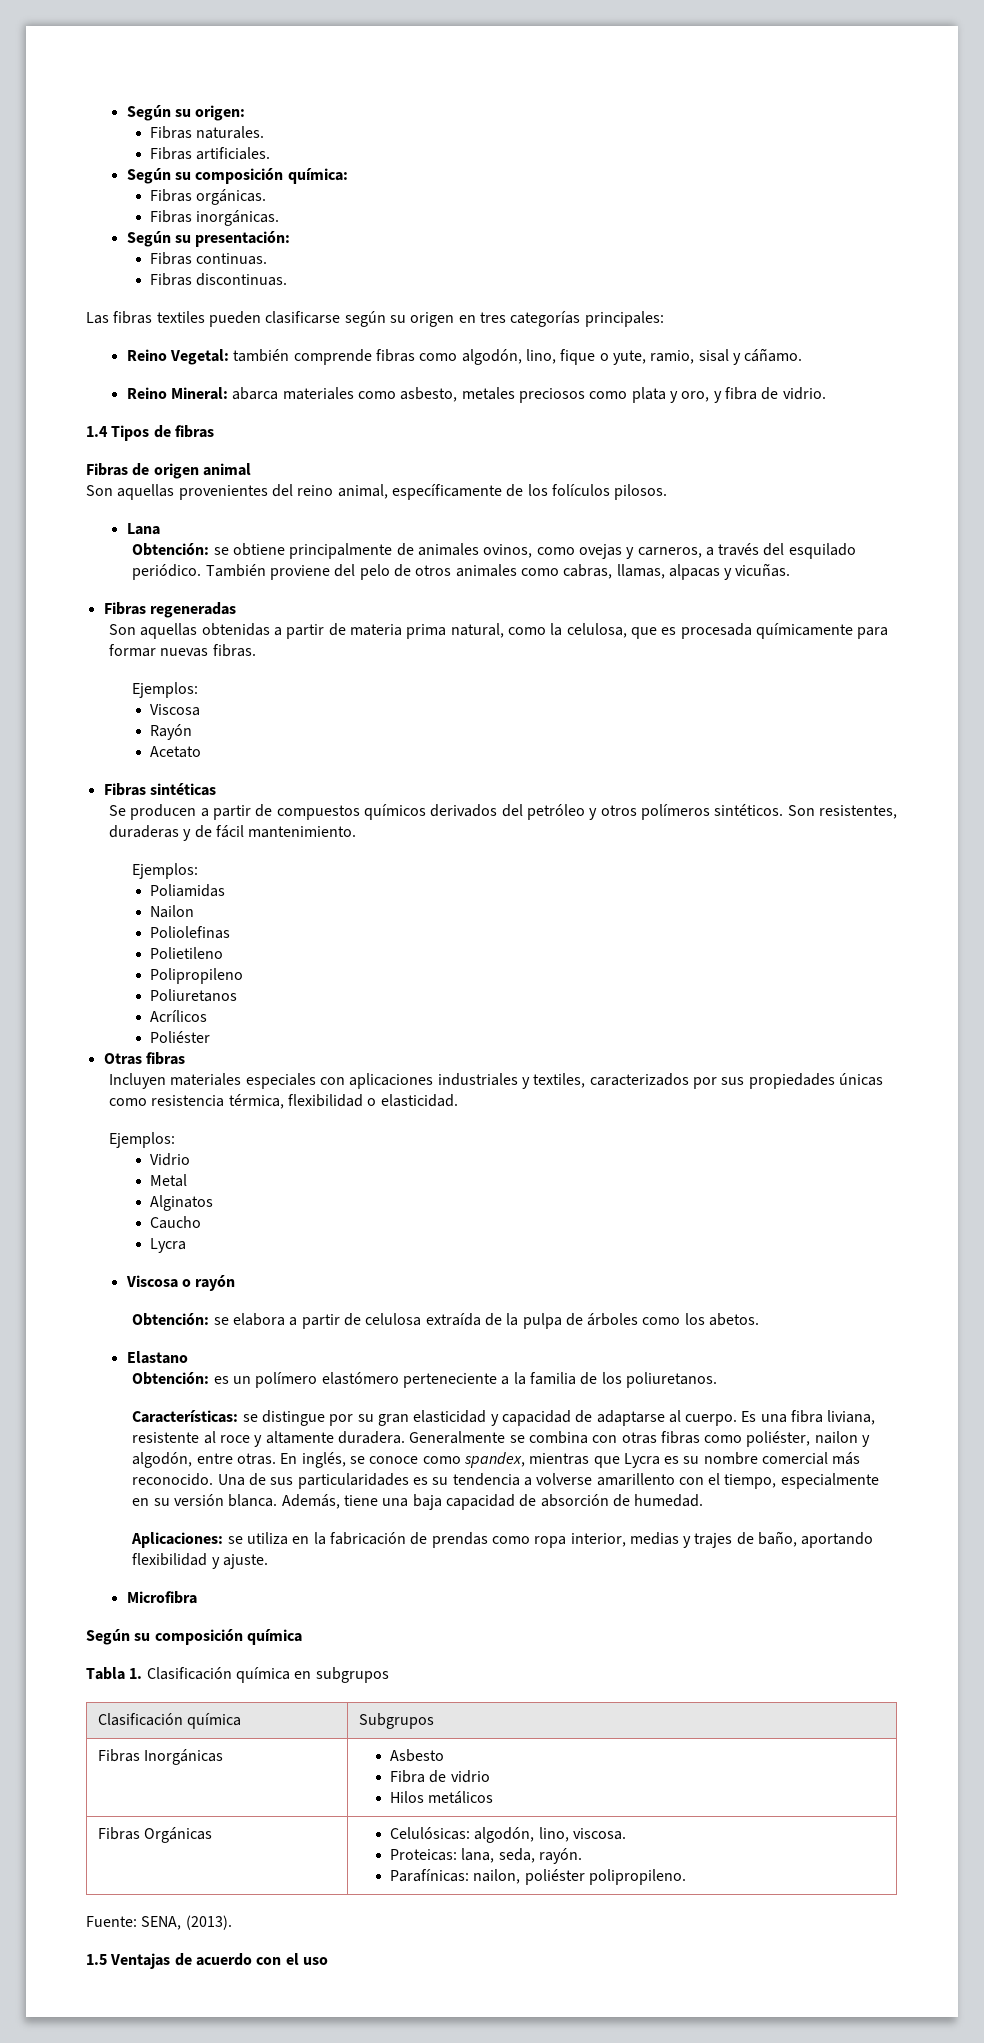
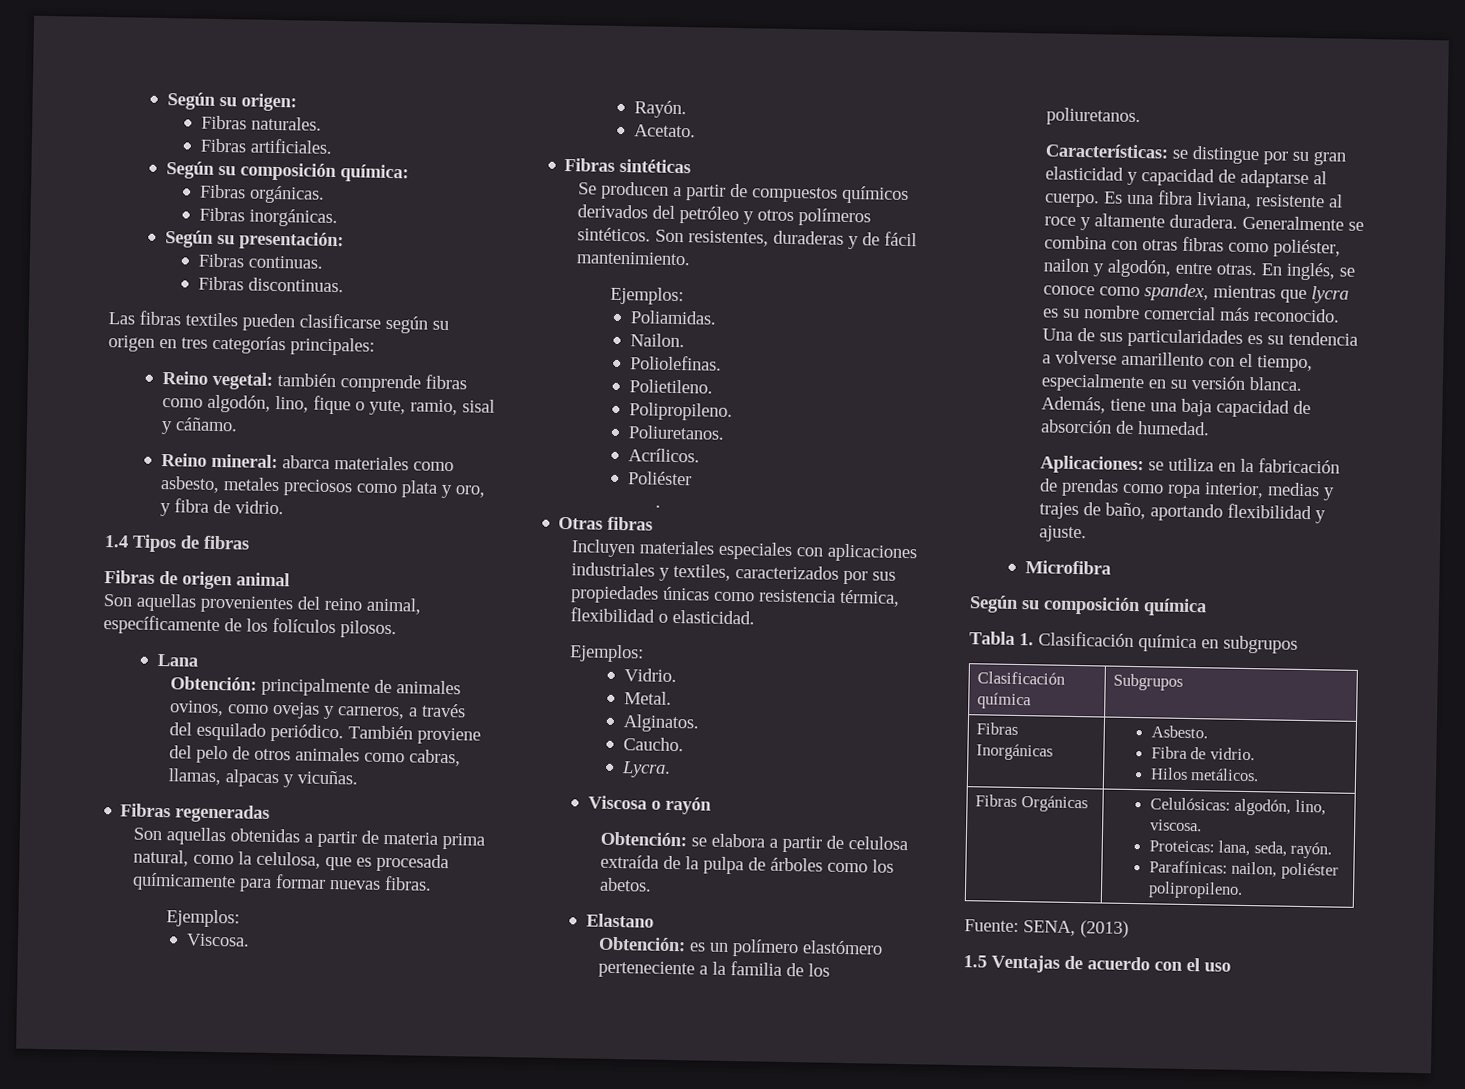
[170,349,230,365] Vegetal: -> [211,371,273,390] vegetal:
[171,387,229,400] Mineral: -> [210,453,278,469] mineral:
[213,543,285,556] se obtiene -> (258, 683) none
[149,704,200,716] [149,724,192,740] [149,746,201,758] Viscosa // Rayón // Acetato -> [185,933,250,947] [633,100,687,119] [633,124,696,138] Viscosa. // Rayón. // Acetato.
[149,884,225,897] [149,905,194,918] [149,926,230,939] [149,947,223,959] [149,968,243,984] [149,989,237,1002] [149,1010,207,1022] Poliamidas // Nailon // Poliolefinas // Polietileno // Polipropileno // Poliuretanos // Acrílicos -> [629,310,717,325] [629,333,685,348] [629,355,722,371] [628,379,713,394] [628,402,733,421] [627,425,725,440] [627,448,700,463] Poliamidas. // Nailon. // Poliolefinas. // Polietileno. // Polipropileno. // Poliuretanos. // Acrílicos.
(210, 1037) none -> [654,504,661,508] // .
[149,1153,190,1166] [149,1174,187,1187] [149,1195,213,1211] [149,1216,201,1229] [149,1238,186,1253] Vidrio // Metal // Alginatos // Caucho // Lycra -> [623,668,677,683] [623,691,672,705] [622,714,700,733] [622,737,684,752] [620,761,671,778] Vidrio. // Metal. // Alginatos. // Caucho. // Lycra.
[623,1453,660,1468] Lycra -> [1311,286,1350,304] lycra
[390,1749,445,1762] Asbesto -> [1150,725,1208,739] Asbesto.
[450,1770,490,1783] vidrio -> [1209,747,1255,761] vidrio.
[428,1791,494,1804] metálicos -> [1190,768,1260,782] metálicos.
[185,1915,232,1930] (2013). -> [1080,920,1129,938] (2013)

